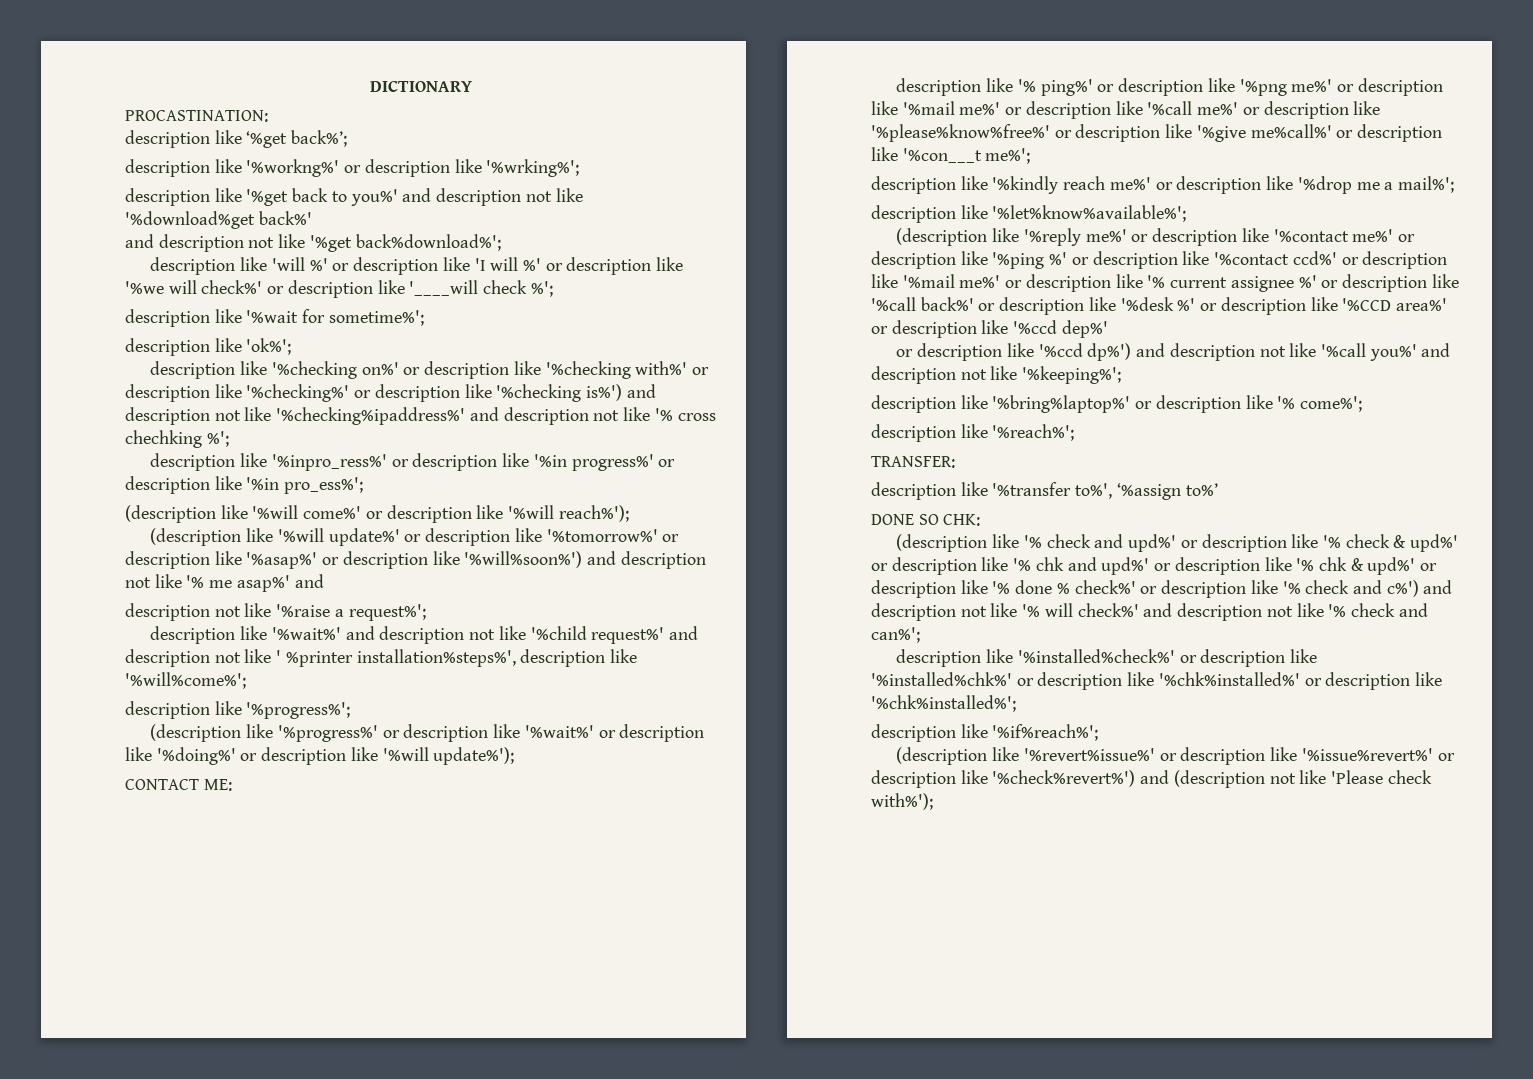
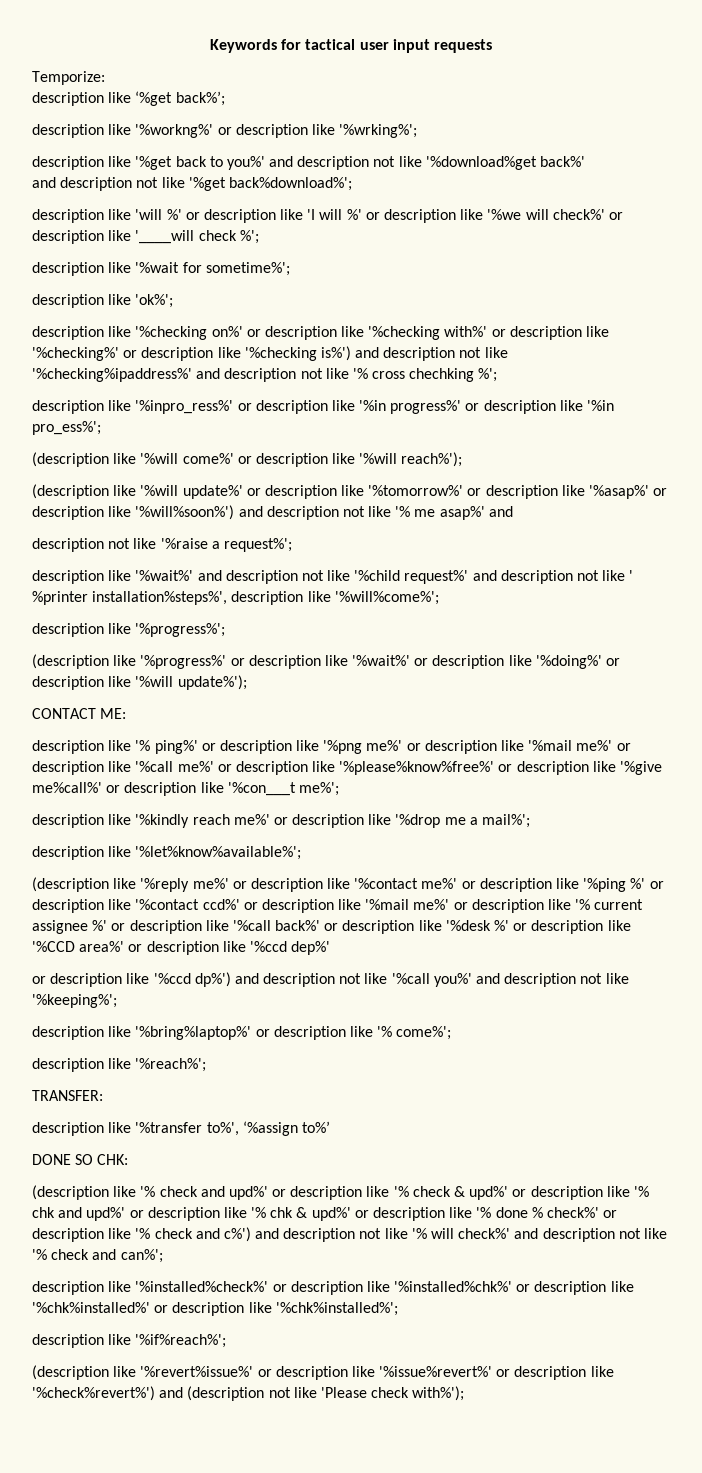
[369,81,472,92] [125,110,268,122] DICTIONARY // PROCASTINATION: -> [210,39,492,53] [32,71,105,85] Keywords for tactical user input requests // Temporize:

